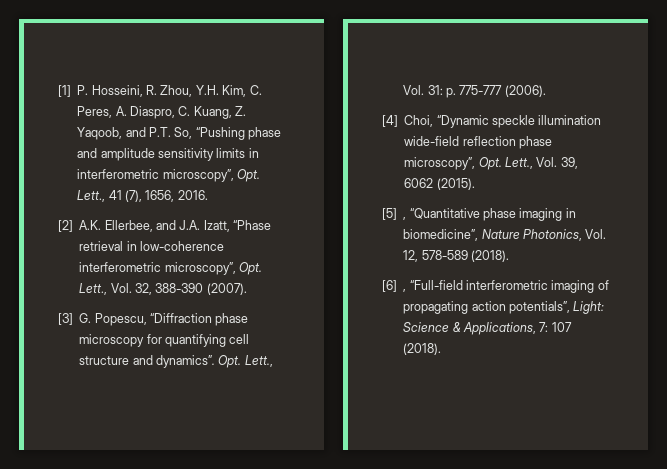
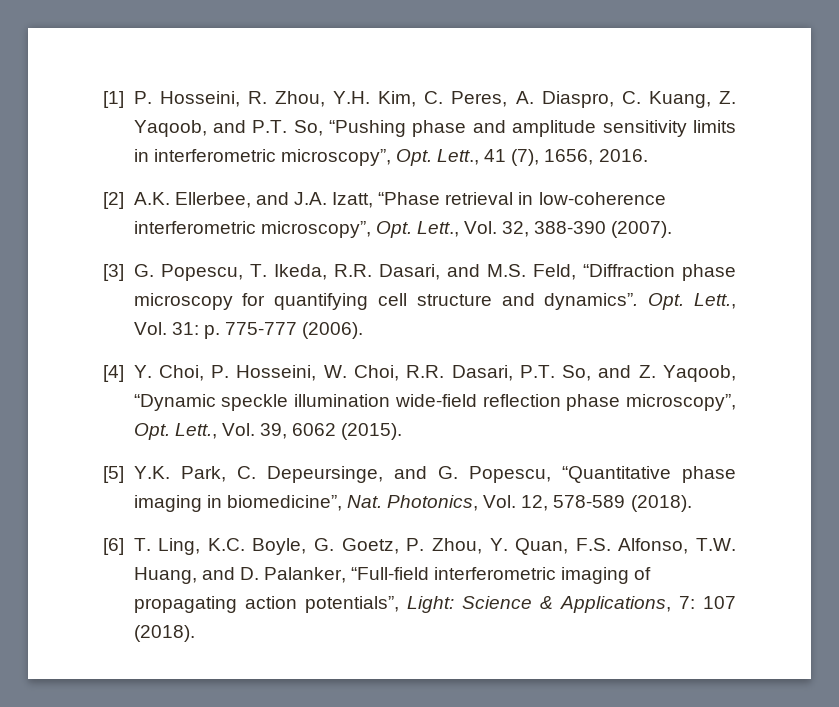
(147, 319) none -> [249,264,576,280] T. Ikeda, R.R. Dasari, and M.S. Feld,
[404,115,434,127] Choi, -> [133,365,736,382] Y. Choi, P. Hosseini, W. Choi, R.R. Dasari, P.T. So, and Z. Yaqoob,
[403,217,407,220] , -> [133,466,551,483] Y.K. Park, C. Depeursinge, and G. Popescu,
[481,229,520,239] Nature -> [346,495,382,508] Nat.
[403,289,407,292] , -> [133,538,736,555] [133,567,346,584] T. Ling, K.C. Boyle, G. Goetz, P. Zhou, Y. Quan, F.S. Alfonso, T.W. Huang, and D. Palanker,

